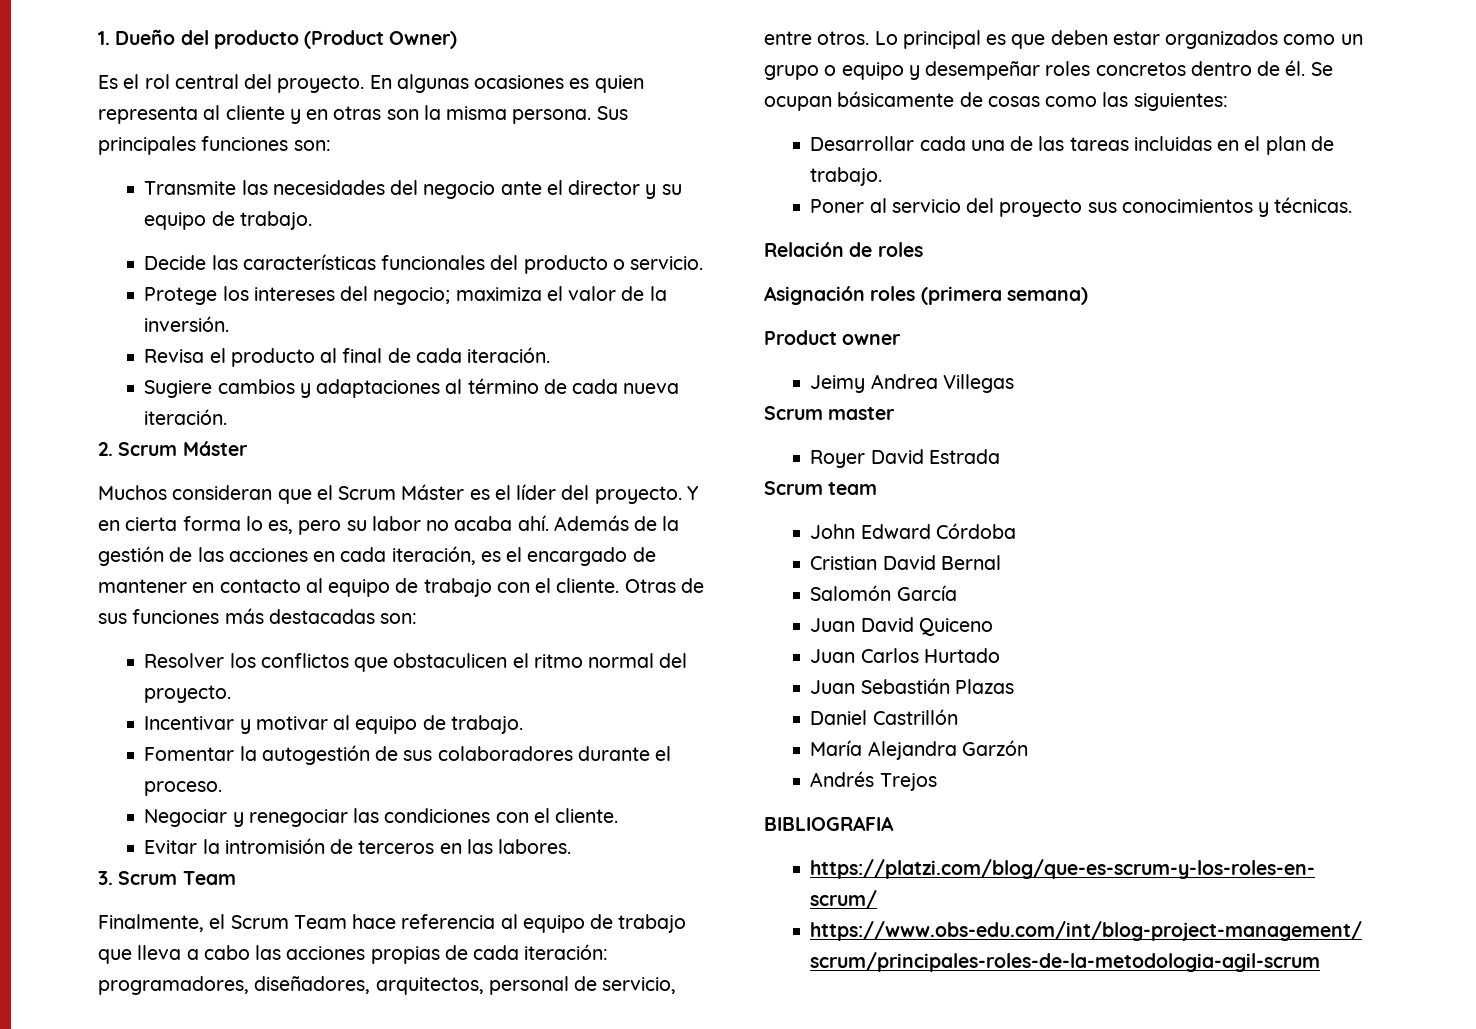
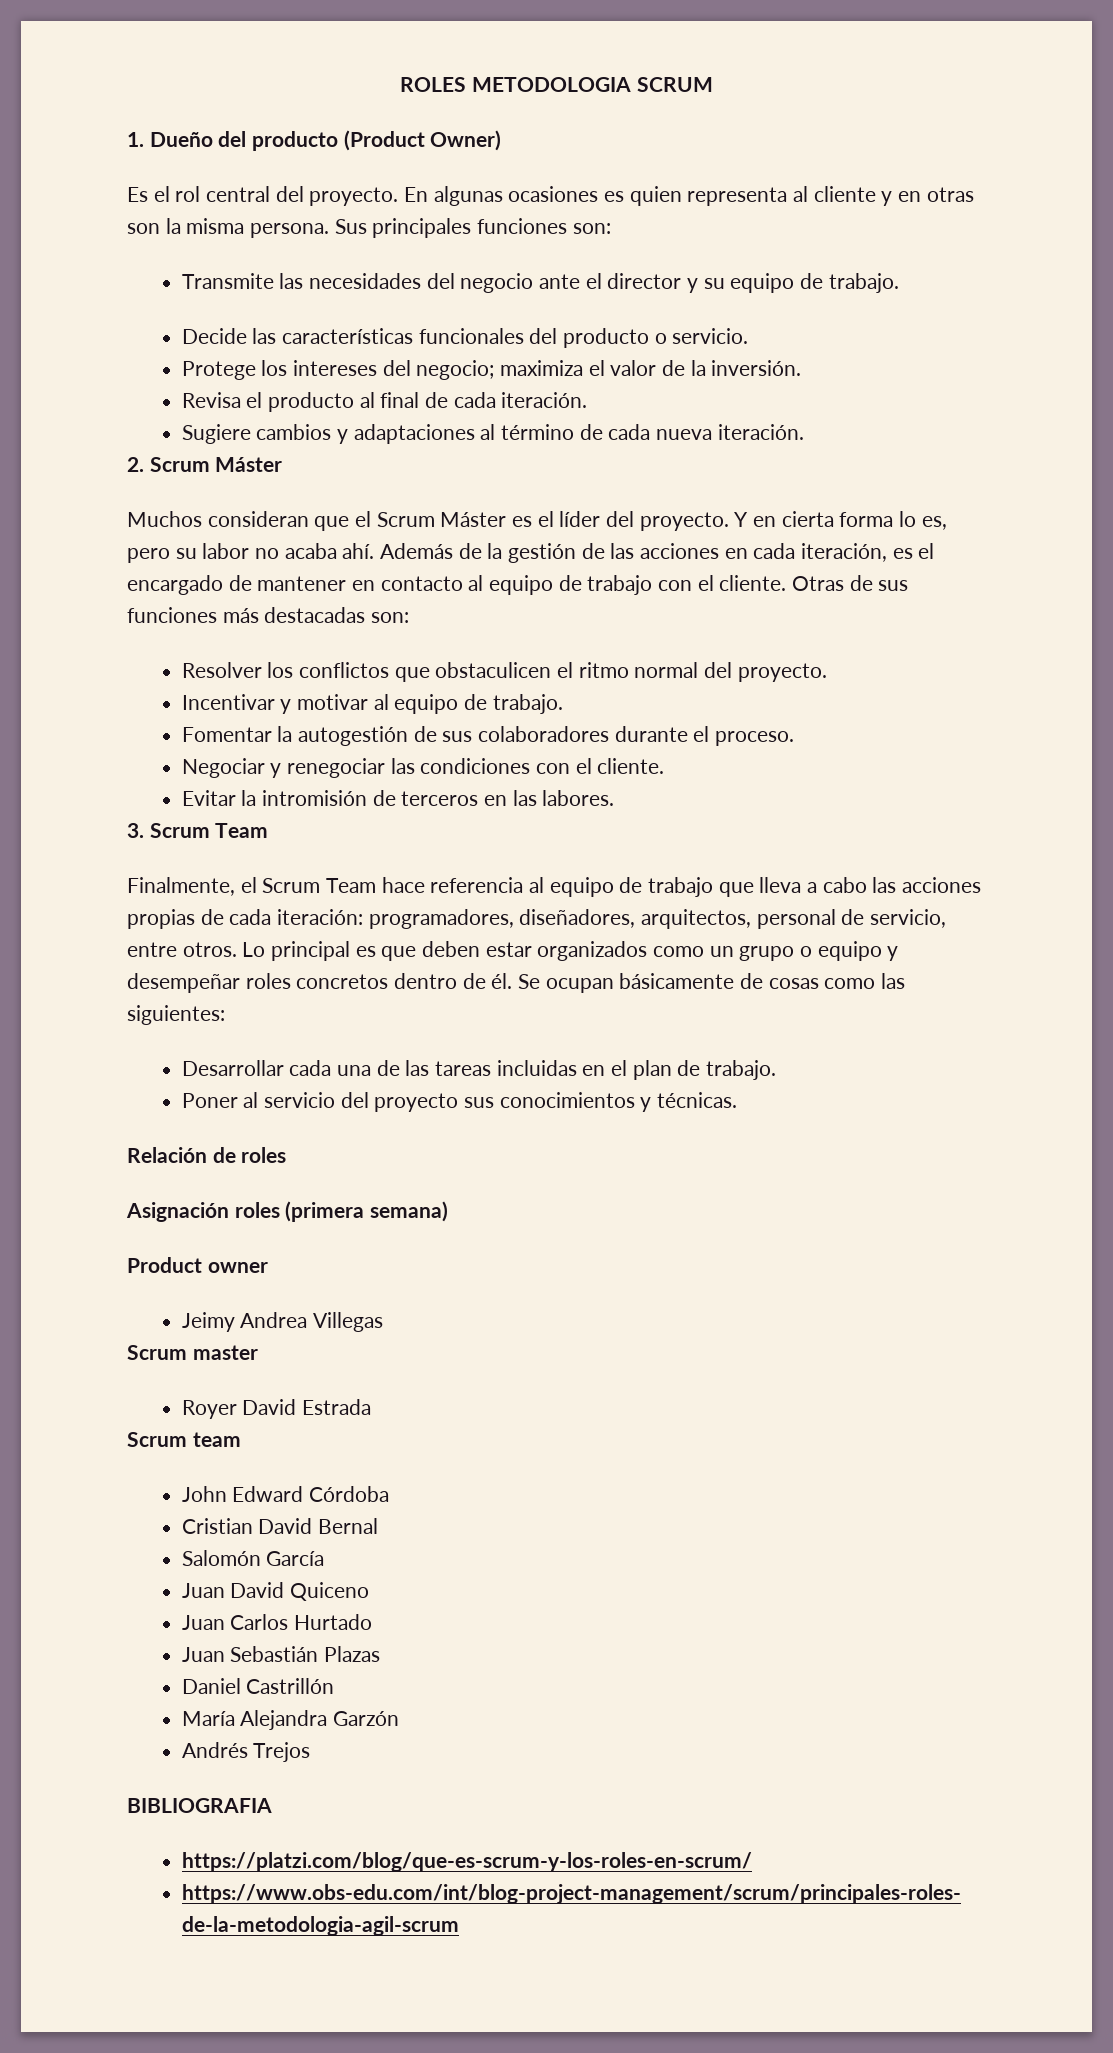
(98, 38) none -> [400,77,713,92] ROLES METODOLOGIA SCRUM //

